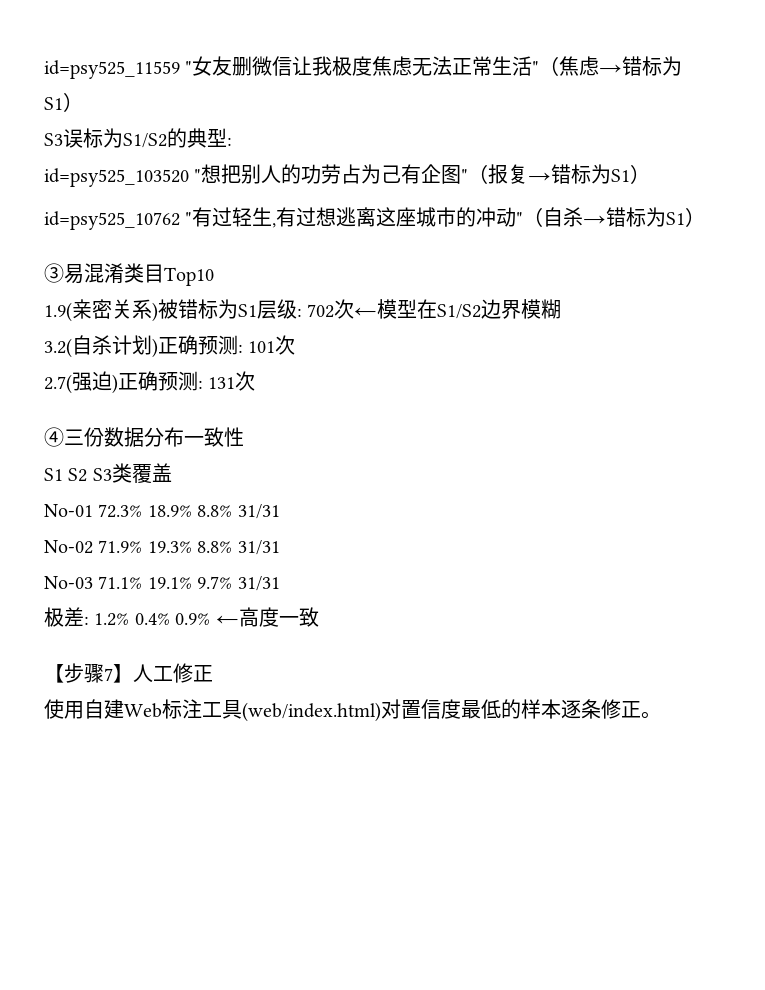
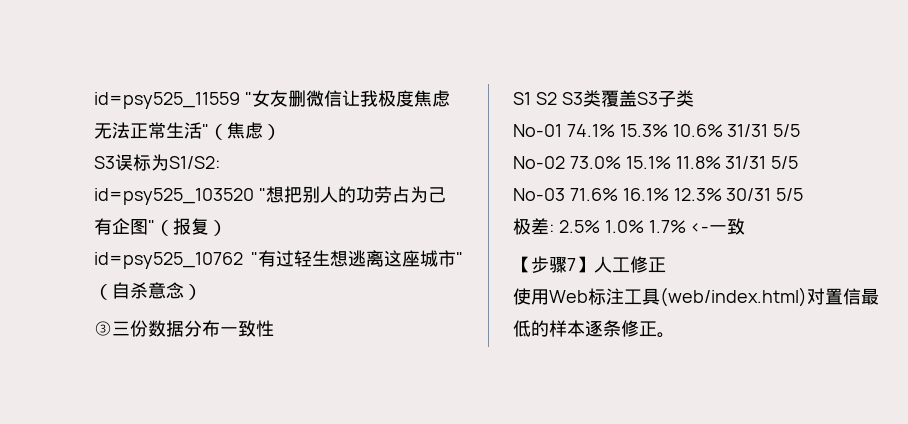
[599,56,683,76] [44,97,63,110] →错标为S1 -> (263, 130) none
[123,128,232,148] S1/S2的典型: -> [169,156,220,169] S1/S2:
[528,164,631,184] →错标为S1 -> (209, 226) none
[272,207,317,228] ,有过 -> (330, 258) none
[456,207,517,227] 的冲动 -> (456, 258) none
[583,207,706,227] [44,263,214,286] [44,299,562,322] [44,335,296,358] [44,371,256,394] [44,427,64,447] →错标为S1） // ③易混淆类目Top10 // 1.9(亲密关系)被错标为S1层级: 702次←模型在S1/S2边界模糊 // 3.2(自杀计划)正确预测: 101次 // 2.7(强迫)正确预测: 131次 // ④ -> [148,282,202,300] [94,321,112,336] 意念） // ③
(172, 472) none -> [636,90,694,107] S3子类
[98,504,280,519] 72.3% 18.9% 8.8% 31/31 -> [566,124,801,137] 74.1% 15.3% 10.6% 31/31 5/5
[98,540,280,555] 71.9% 19.3% 8.8% 31/31 -> [569,156,799,169] 73.0% 15.1% 11.8% 31/31 5/5
[98,576,280,591] [44,607,279,627] 71.1% 19.1% 9.7% 31/31 // 极差: 1.2% 0.4% 0.9% ←高度 -> [569,188,804,201] [513,218,710,235] 71.6% 16.1% 12.3% 30/31 5/5 // 极差: 2.5% 1.0% 1.7% <-
[84,699,124,719] 自建 -> (549, 297) none
[441,699,461,719] 度 -> (861, 296) none

